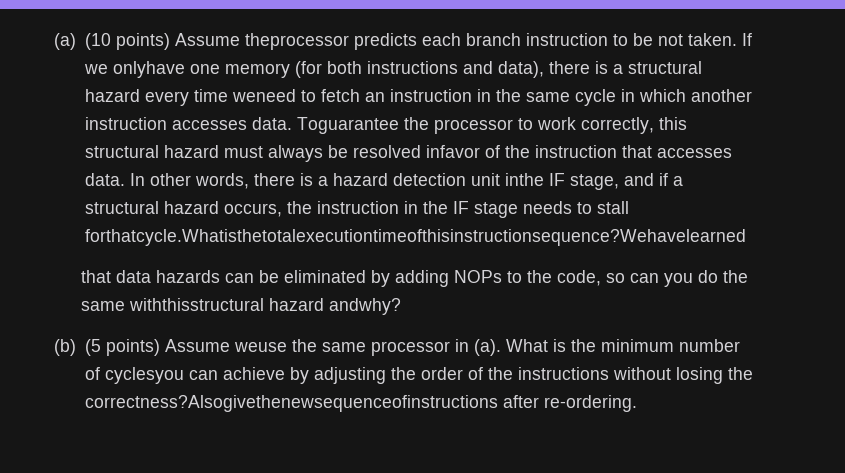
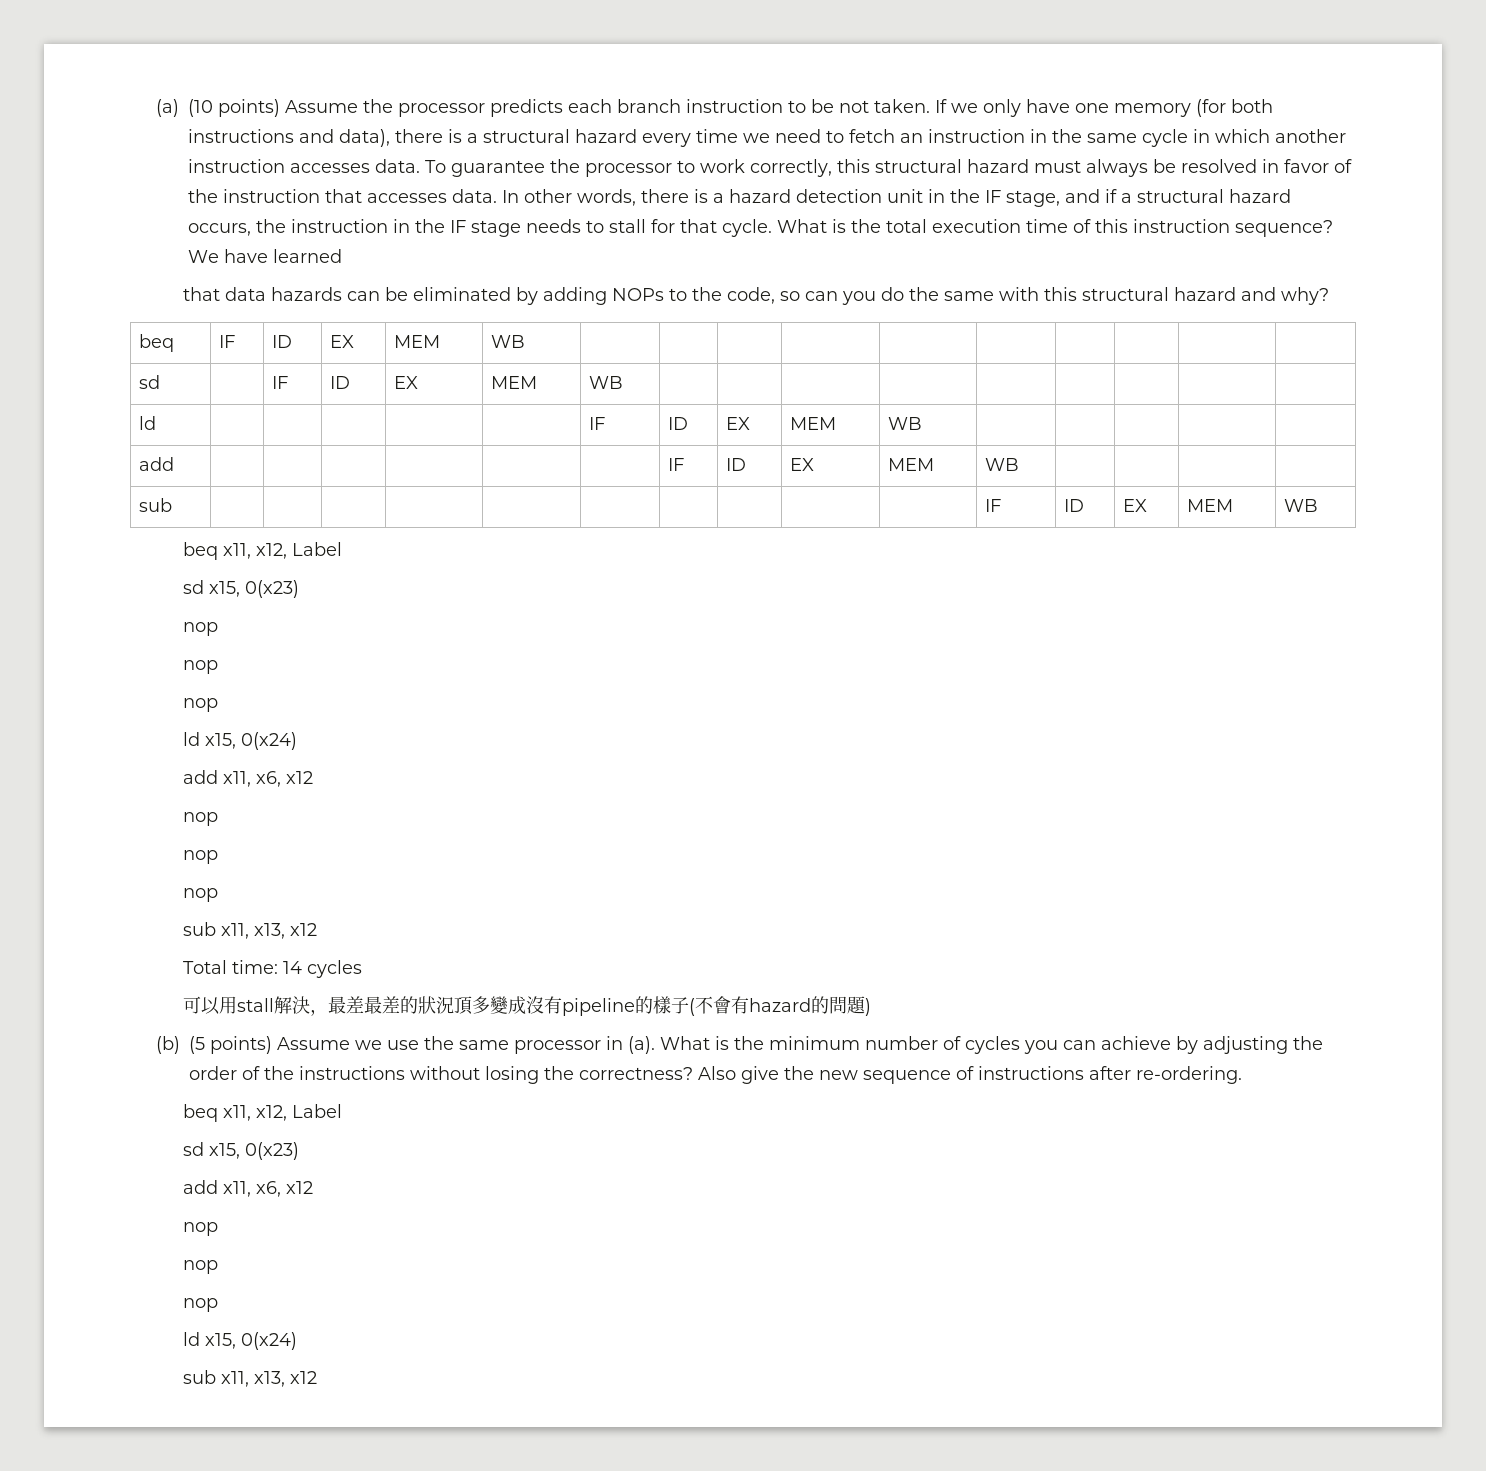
[244,33,349,50] theprocessor -> [363,99,486,117] the processor
[112,61,185,78] onlyhave -> [983,99,1071,117] only have
[231,89,296,102] weneed -> [743,129,822,143] we need
[296,117,399,134] Toguarantee -> [425,160,546,177] To guarantee
[425,145,480,158] infavor -> [1262,159,1330,173] in favor
[504,173,544,186] inthe -> [928,189,981,203] in the
[84,229,746,246] forthatcycle.Whatisthetotalexecutiontimeofthisinstructionsequence?Wehavelearned -> [651,219,1334,237] [188,249,343,263] for that cycle. What is the total execution time of this instruction sequence? We have learned
[129,298,402,315] withthisstructural hazard andwhy? -> [998,287,1329,305] [138,334,174,352] [218,335,235,348] [271,335,292,348] [329,335,354,348] [393,335,440,348] [490,335,525,348] [138,375,160,389] [271,376,288,389] [329,376,350,389] [393,376,418,389] [490,376,537,389] [588,376,623,389] [138,416,156,430] [588,417,605,430] [667,417,688,430] [725,417,750,430] [789,417,836,430] [887,417,922,430] [138,457,174,471] [667,458,684,471] [725,458,746,471] [789,458,814,471] [887,458,934,471] [984,458,1019,471] [138,498,172,512] [984,499,1001,512] [1063,499,1084,512] [1122,499,1147,512] [1186,499,1233,512] [1283,499,1318,512] [182,542,342,560] [182,580,299,598] [182,622,218,636] [182,660,218,674] [182,698,218,712] [182,732,297,750] [182,770,313,787] [182,812,218,826] [182,850,218,864] [182,888,218,902] [182,922,317,939] [182,960,362,978] [182,996,871,1016] with this structural hazard and why? // beq | IF | ID | EX | MEM | WB | | | | | | | | | | // sd | | IF | ID | EX | MEM | WB | | | | | | | | | // ld | | | | | | IF | ID | EX | MEM | WB | | | | | // add | | | | | | | IF | ID | EX | MEM | WB | | | | // sub | | | | | | | | | | | IF | ID | EX | MEM | WB // beq x11, x12, Label // sd x15, 0(x23) // nop // nop // nop // ld x15, 0(x24) // add x11, x6, x12 // nop // nop // nop // sub x11, x13, x12 // Total time: 14 cycles // 可以用stall解決，最差最差的狀況頂多變成沒有pipeline的樣子(不會有hazard的問題)
[233,342,287,352] weuse -> [355,1040,420,1050] we use
[104,367,184,384] cyclesyou -> [965,1036,1059,1054] cycles you
[84,395,637,412] correctness?Alsogivethenewsequenceofinstructions after re-ordering. -> [579,1066,1243,1084] [182,1104,342,1122] [182,1142,299,1160] [182,1180,313,1197] [182,1222,218,1236] [182,1260,218,1274] [182,1298,218,1312] [182,1332,297,1350] [182,1370,317,1387] correctness? Also give the new sequence of instructions after re-ordering. // beq x11, x12, Label // sd x15, 0(x23) // add x11, x6, x12 // nop // nop // nop // ld x15, 0(x24) // sub x11, x13, x12

